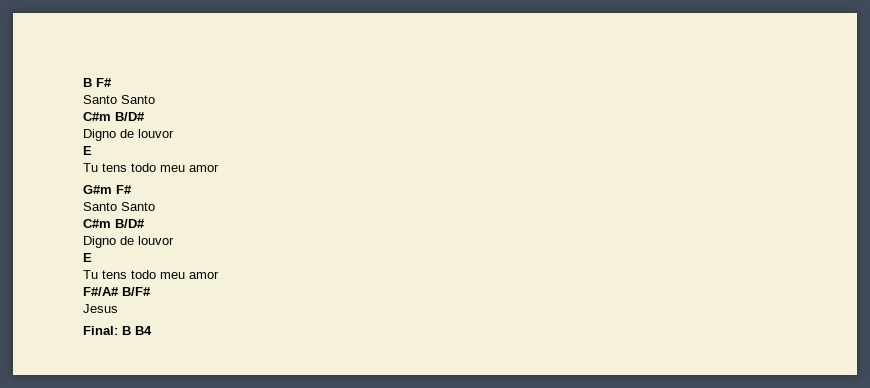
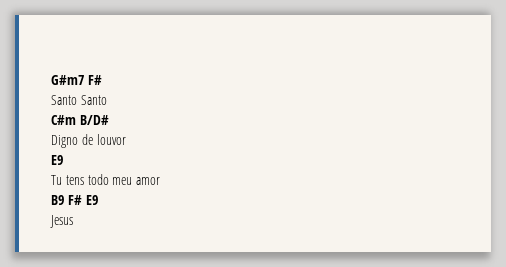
[83,78,112,87] [83,95,155,104] [83,112,145,121] [83,129,174,141] [83,146,92,155] [83,163,219,172] [83,185,132,194] [83,202,155,211] [83,219,145,228] [83,236,174,248] [83,253,92,262] [83,270,219,279] [83,287,151,296] [83,304,118,313] [83,326,152,335] B F# // Santo Santo // C#m B/D# // Digno de louvor // E // Tu tens todo meu amor // G#m F# // Santo Santo // C#m B/D# // Digno de louvor // E // Tu tens todo meu amor // F#/A# B/F# // Jesus // Final: B B4 -> [51,75,102,85] [51,95,107,105] [51,115,109,125] [51,134,126,148] [51,155,63,165] [51,174,161,185] [51,195,98,205] [50,215,73,228] G#m7 F# // Santo Santo // C#m B/D# // Digno de louvor // E9 // Tu tens todo meu amor // B9 F# E9 // Jesus

